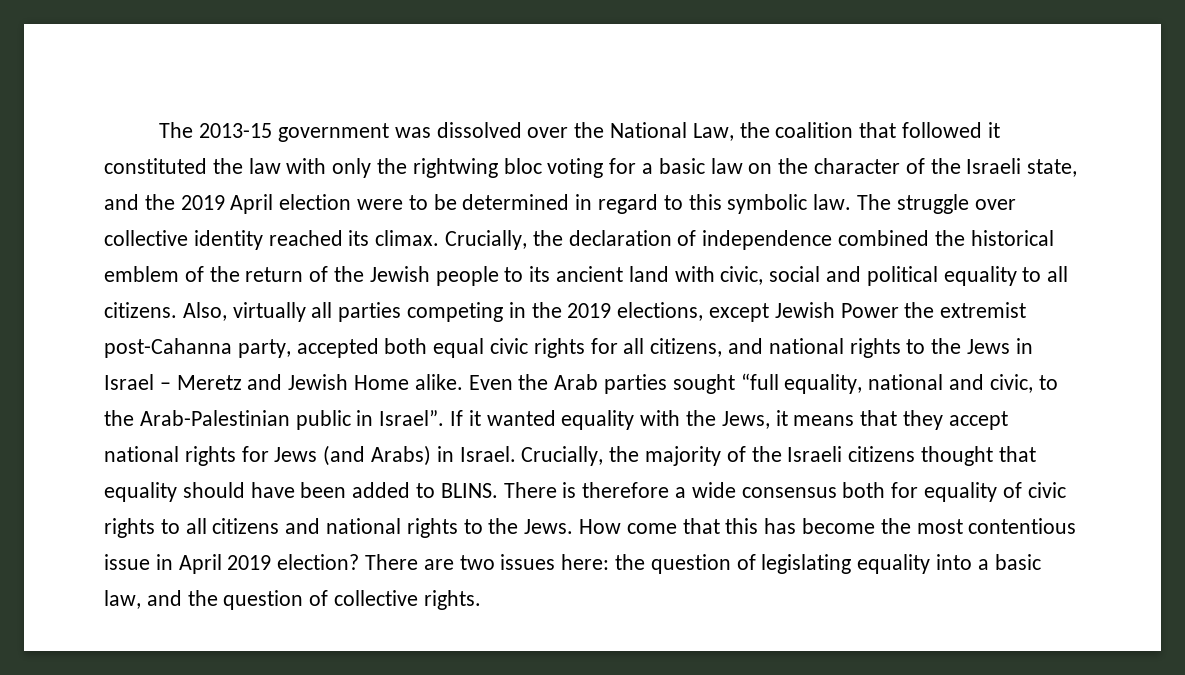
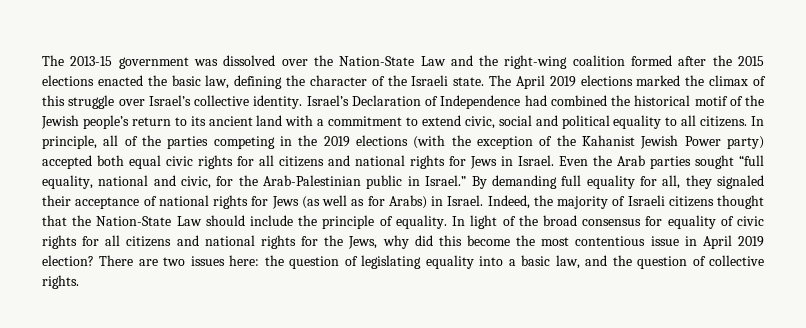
[609,122,1000,141] [104,158,773,178] National Law, the coalition that followed it constituted the law with only the rightwing bloc voting for a basic law on -> [339,55,764,69] [42,75,283,89] Nation-State Law and the right-wing coalition formed after the 2015 elections enacted the basic law, defining
[1027,159,1078,177] [104,194,1016,214] [104,230,1054,250] [104,266,304,282] state, and the 2019 April election were to be determined in regard to this symbolic law. The struggle over collective identity reached its climax. Crucially, the declaration of independence combined the historical emblem of the return -> [453,75,767,89] [42,95,728,109] state. The April 2019 elections marked the climax of this struggle over Israel’s collective identity. Israel’s Declaration of Independence had combined the historical motif
[435,266,499,286] people -> [82,115,171,129] people’s return
(715, 274) none -> [317,115,461,126] a commitment to extend
[182,302,333,322] Also, virtually all -> [750,116,764,126] [42,135,162,149] In principle, all of the
[617,302,1027,322] [104,338,291,358] elections, except Jewish Power the extremist post-Cahanna party, -> [356,135,765,149] elections (with the exception of the Kahanist Jewish Power party)
[650,338,1033,358] [104,374,463,390] citizens, and national rights to the Jews in Israel – Meretz and Jewish Home alike. -> [279,155,554,169] citizens and national rights for Jews in Israel.
[1038,375,1058,390] to -> [216,176,234,186] for
[379,410,1008,430] [104,445,366,466] Israel”. If it wanted equality with the Jews, it means that they accept national rights for Jews (and -> [425,175,765,189] [42,195,385,209] Israel.” By demanding full equality for all, they signaled their acceptance of national rights for Jews (as well as for
[521,446,604,466] Crucially, -> [487,195,530,209] Indeed,
[751,446,782,462] the -> (626, 201) none
[104,482,886,502] equality should have been added to BLINS. There is therefore a wide consensus both -> [72,215,642,229] the Nation-State Law should include the principle of equality. In light of the broad consensus
[160,518,797,538] to all citizens and national rights to the Jews. How come that this has -> [82,235,462,249] for all citizens and national rights for the Jews, why did this

